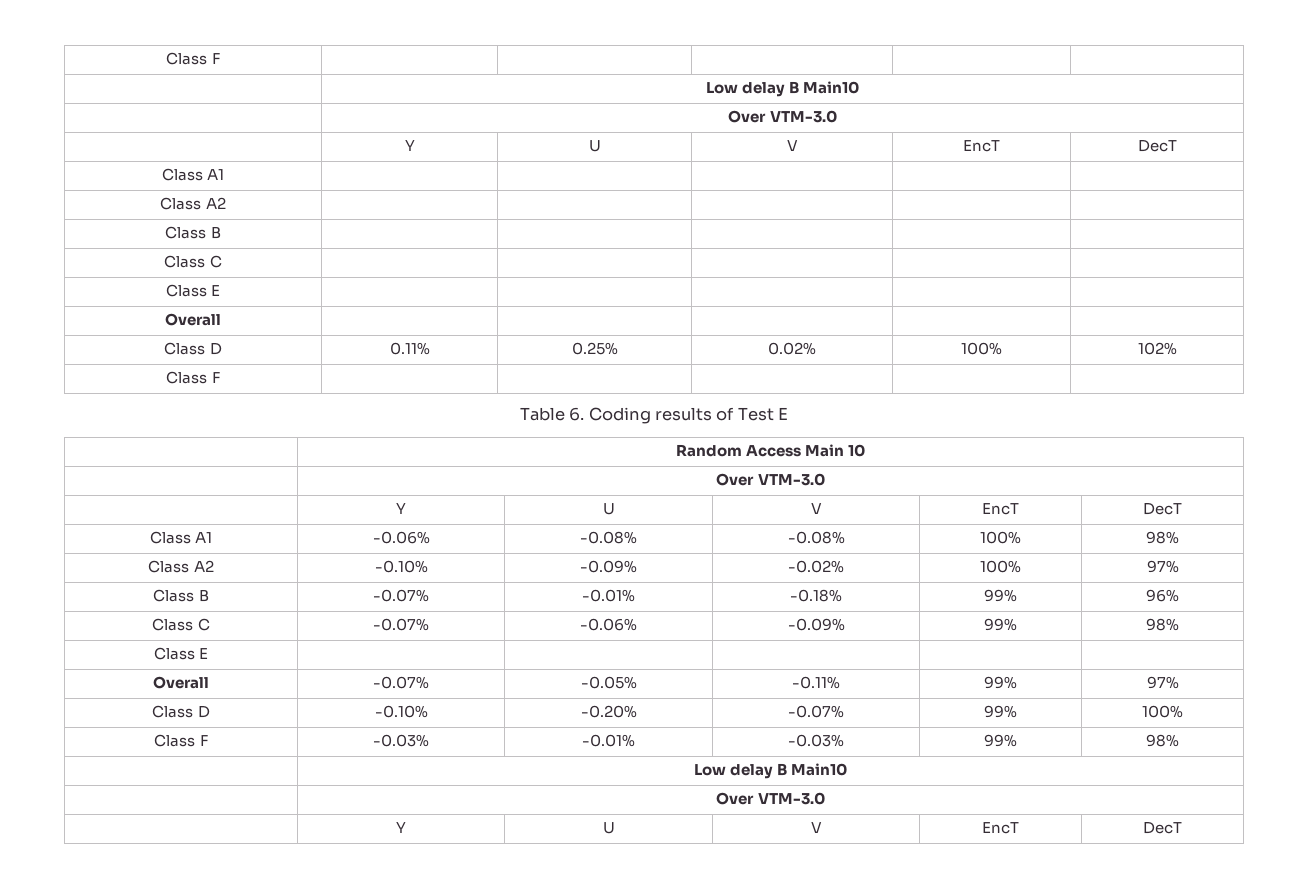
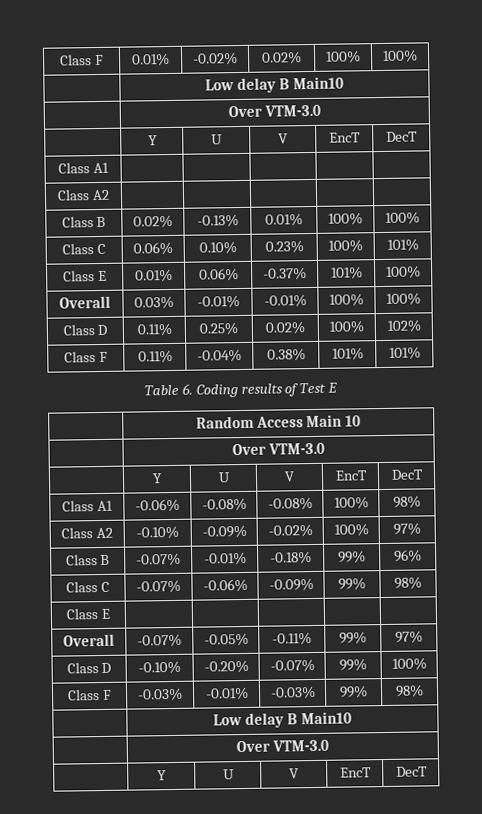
[166,52,220,65] Class F | | | | | -> [59,54,104,66] [131,52,170,66] [192,52,238,65] [261,51,302,64] [325,50,361,63] [382,49,418,62] Class F | 0.01% | -0.02% | 0.02% | 100% | 100%
[164,255,222,268] [165,284,221,297] [165,313,221,326] | | | | // Class C | | | | | // Class E | | | | | // Overall | | | | | -> [133,214,173,228] [196,214,239,227] [265,213,303,226] [328,212,363,225] [385,211,420,224] [62,243,106,255] [133,241,173,255] [198,241,237,254] [264,240,304,253] [328,239,363,252] [386,238,419,251] [63,270,107,282] [135,268,173,282] [198,268,239,281] [263,267,307,280] [330,266,363,279] [386,265,421,278] [59,295,111,309] [134,295,174,309] [197,295,240,308] [263,294,307,307] [329,293,364,306] [386,292,421,305] 0.02% | -0.13% | 0.01% | 100% | 100% // Class C | 0.06% | 0.10% | 0.23% | 100% | 101% // Class E | 0.01% | 0.06% | -0.37% | 101% | 100% // Overall | 0.03% | -0.01% | -0.01% | 100% | 100%
(220, 377) | | | | -> [137,349,173,363] [197,348,242,362] [266,348,306,361] [331,347,364,360] [388,346,421,359] 0.11% | -0.04% | 0.38% | 101% | 101%

